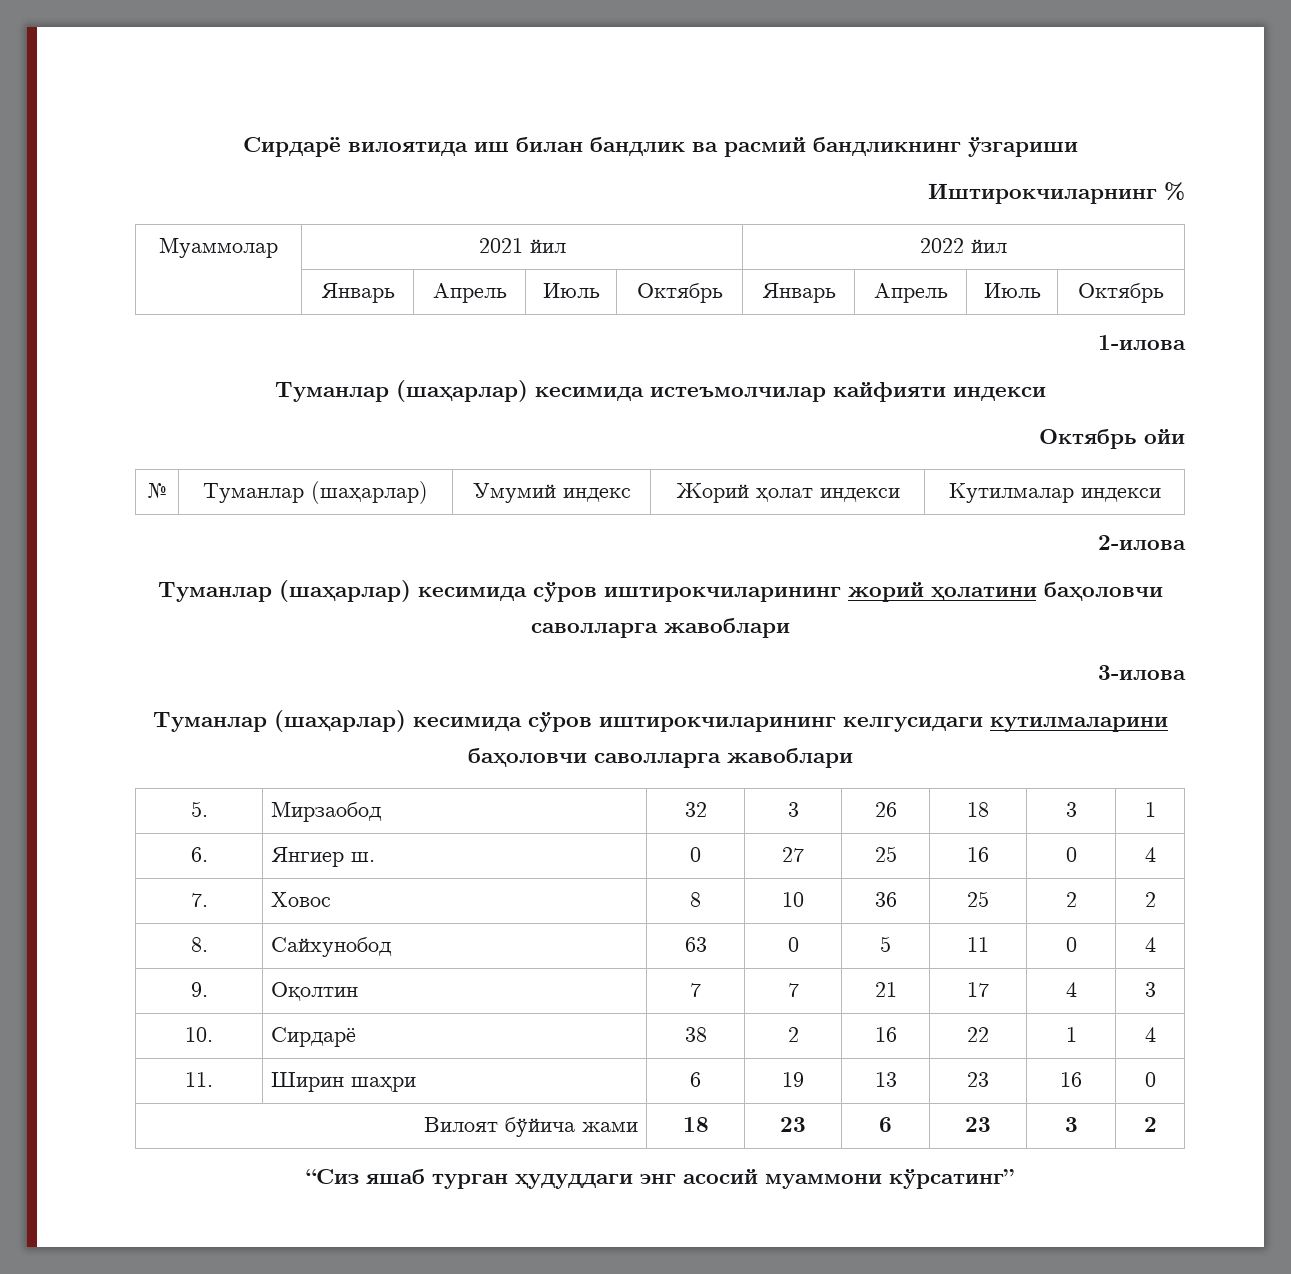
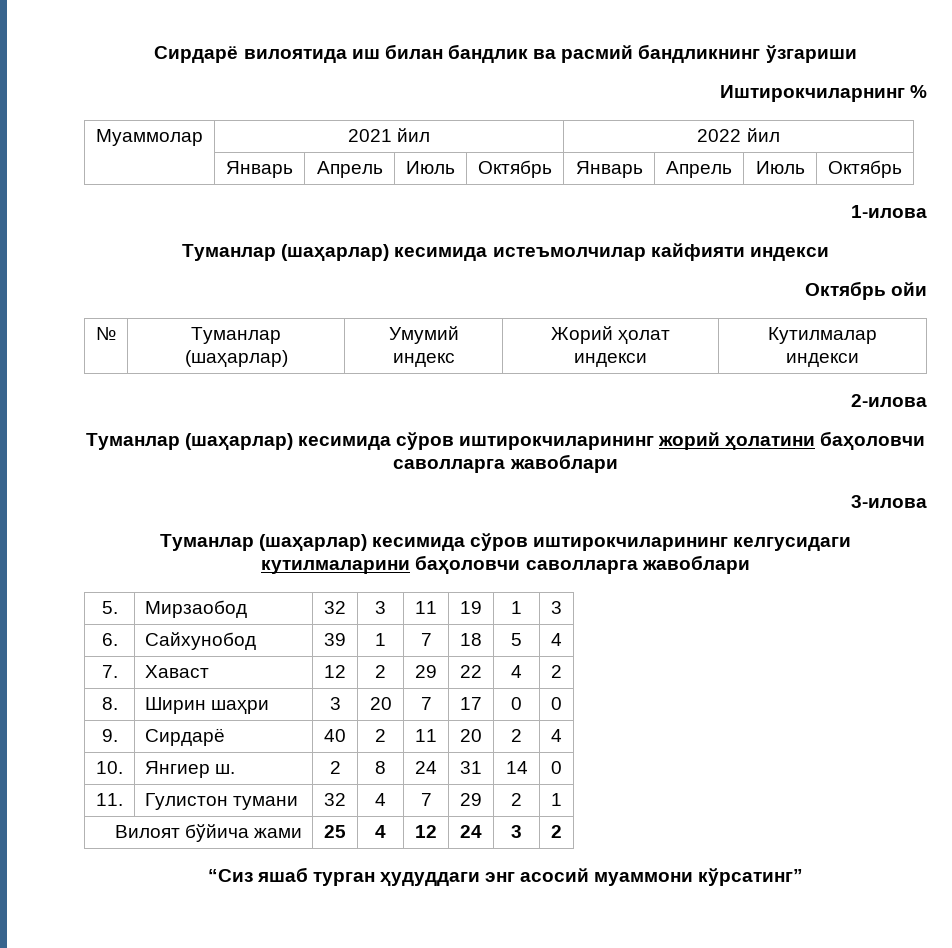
[874,802,897,817] [967,802,989,817] [1065,802,1077,817] [1144,802,1156,817] [190,847,208,862] [270,847,375,867] [690,847,701,862] [782,847,804,862] [874,846,897,862] [967,847,989,862] [1065,847,1077,862] [1144,847,1156,862] [190,893,208,907] [270,892,331,907] [690,892,701,907] [782,892,804,907] [874,892,897,907] [967,891,989,907] [1065,892,1077,907] [1144,892,1156,907] [190,937,208,952] [270,937,392,957] [684,937,707,952] [787,937,799,952] [880,936,891,952] [967,937,989,952] [1065,937,1077,952] [1144,937,1156,952] [190,982,208,997] [270,982,358,1001] [690,983,701,997] [787,983,799,997] [874,982,897,997] [967,982,989,997] [1065,982,1077,997] [1144,982,1156,997] [185,1027,213,1042] [270,1027,356,1047] [684,1027,707,1042] [787,1027,799,1042] [874,1027,897,1042] [967,1027,989,1042] [1065,1027,1077,1042] [1144,1027,1156,1042] [185,1072,213,1087] [270,1072,416,1092] [690,1072,701,1087] [782,1072,804,1087] [874,1072,897,1087] [967,1072,989,1087] [1060,1072,1082,1087] [1144,1072,1156,1087] 26 | 18 | 3 | 1 // 6. | Янгиер ш. | 0 | 27 | 25 | 16 | 0 | 4 // 7. | Ховос | 8 | 10 | 36 | 25 | 2 | 2 // 8. | Сайхунобод | 63 | 0 | 5 | 11 | 0 | 4 // 9. | Оқолтин | 7 | 7 | 21 | 17 | 4 | 3 // 10. | Сирдарё | 38 | 2 | 16 | 22 | 1 | 4 // 11. | Ширин шаҳри | 6 | 19 | 13 | 23 | 16 | 0 -> [415,601,437,614] [460,601,482,614] [511,601,522,614] [551,601,562,614] [101,633,118,646] [145,632,257,650] [324,633,346,646] [375,633,386,646] [420,633,432,646] [460,633,482,646] [511,633,522,646] [551,633,562,646] [101,665,118,678] [145,665,210,678] [324,665,346,678] [375,665,386,678] [415,665,437,678] [460,665,482,678] [511,665,522,678] [551,665,562,678] [101,697,118,710] [145,697,270,714] [329,697,341,710] [369,697,392,710] [420,697,432,710] [460,697,482,710] [511,697,522,710] [551,697,562,710] [101,729,118,742] [145,728,226,746] [324,729,346,742] [375,729,386,742] [415,729,437,742] [460,729,482,742] [511,729,522,742] [551,729,562,742] [96,761,123,774] [145,761,236,778] [329,761,341,774] [375,761,386,774] [415,761,437,774] [460,761,482,774] [505,761,528,774] [551,761,562,774] [96,793,123,806] [145,793,299,810] [324,793,346,806] [375,793,386,806] [420,793,432,806] [460,793,482,806] [511,793,522,806] [551,793,562,806] 11 | 19 | 1 | 3 // 6. | Сайхунобод | 39 | 1 | 7 | 18 | 5 | 4 // 7. | Хаваст | 12 | 2 | 29 | 22 | 4 | 2 // 8. | Ширин шаҳри | 3 | 20 | 7 | 17 | 0 | 0 // 9. | Сирдарё | 40 | 2 | 11 | 20 | 2 | 4 // 10. | Янгиер ш. | 2 | 8 | 24 | 31 | 14 | 0 // 11. | Гулистон тумани | 32 | 4 | 7 | 29 | 2 | 1
[682,1117,709,1132] [780,1117,806,1132] [879,1117,892,1132] [965,1117,991,1132] 18 | 23 | 6 | 23 -> [324,825,346,838] [375,825,386,838] [415,825,437,838] [460,825,482,838] 25 | 4 | 12 | 24

